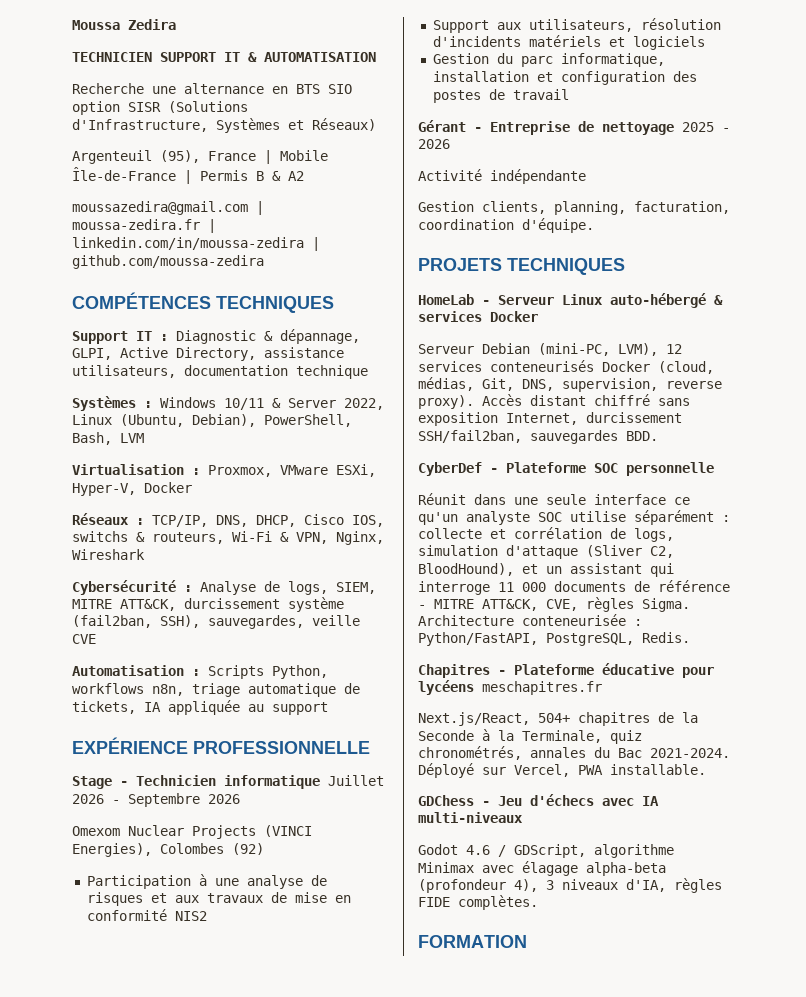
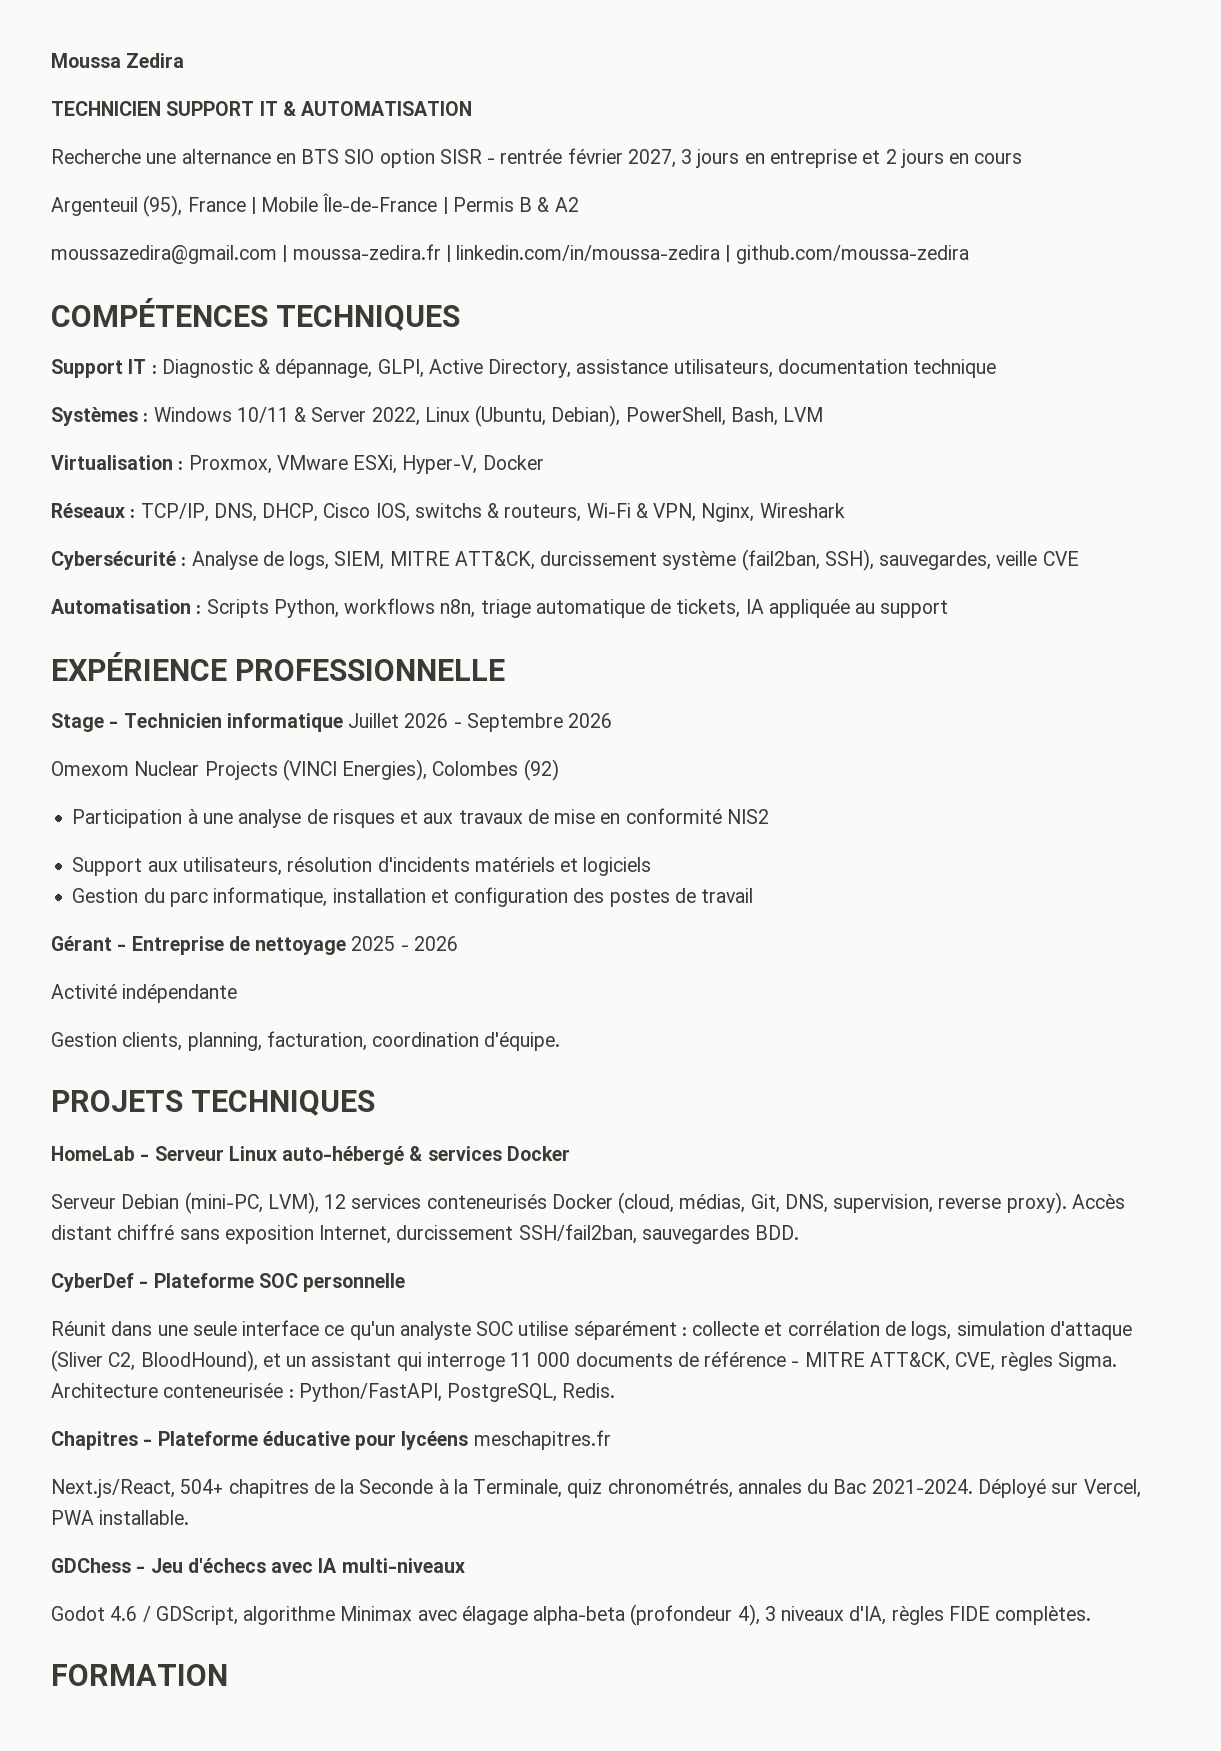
[168,101,248,113] [72,118,376,133] (Solutions d'Infrastructure, Systèmes et Réseaux) -> [487,148,1023,168] - rentrée février 2027, 3 jours en entreprise et 2 jours en cours

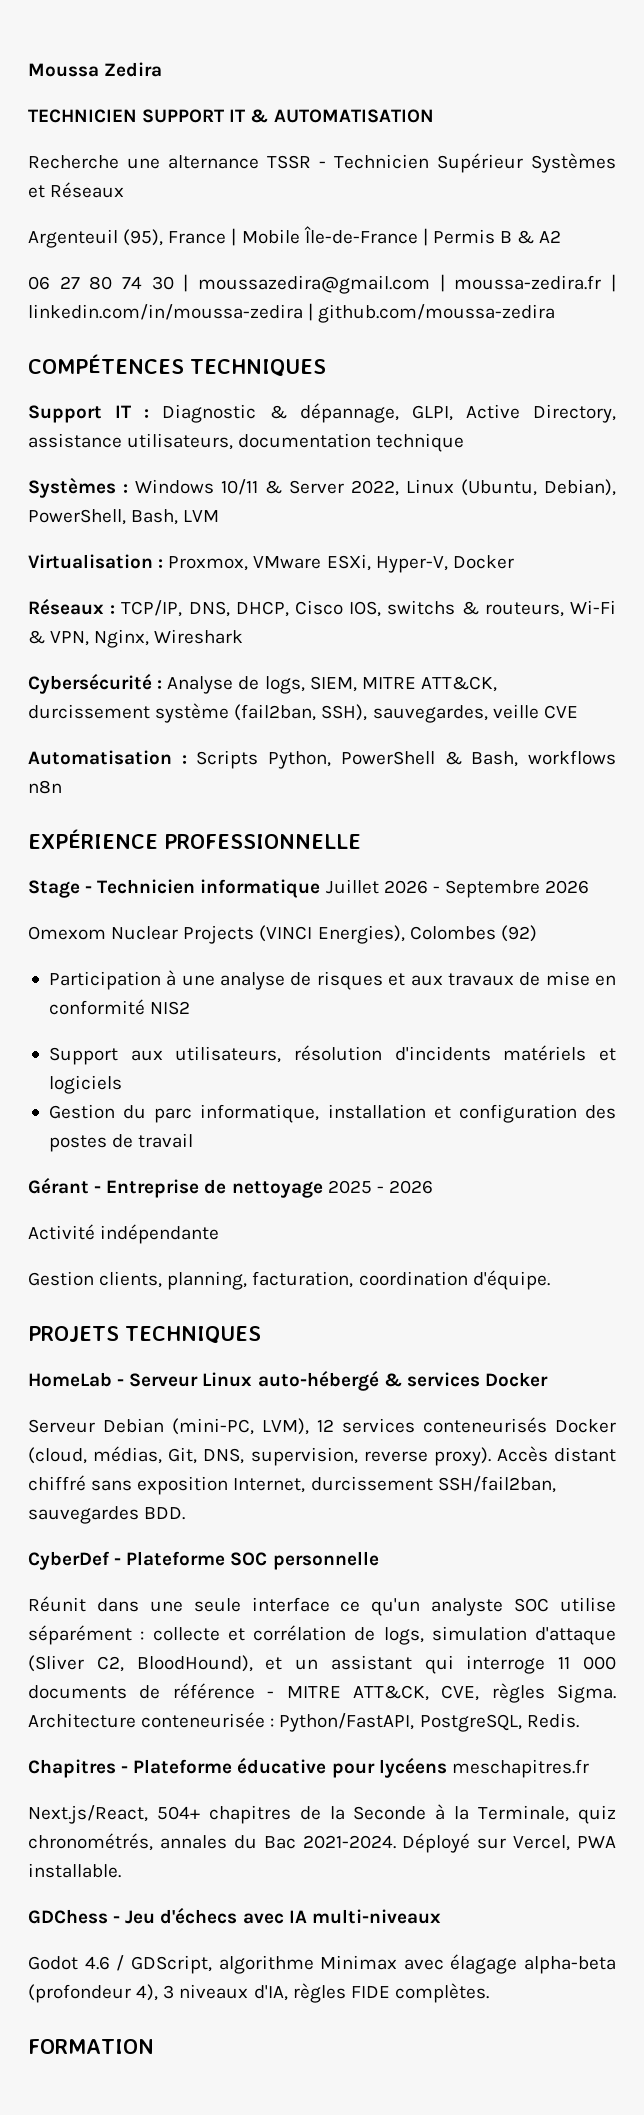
[275,148,1023,168] en BTS SIO option SISR - rentrée février 2027, 3 jours en entreprise et 2 jours en cours -> [267,153,616,173] [28,182,125,198] TSSR - Technicien Supérieur Systèmes et Réseaux
(579, 204) none -> [28,274,189,292] 06 27 80 74 30 |
[344,598,949,618] workflows n8n, triage automatique de tickets, IA appliquée au support -> [340,750,616,767] [28,780,62,794] PowerShell & Bash, workflows n8n

